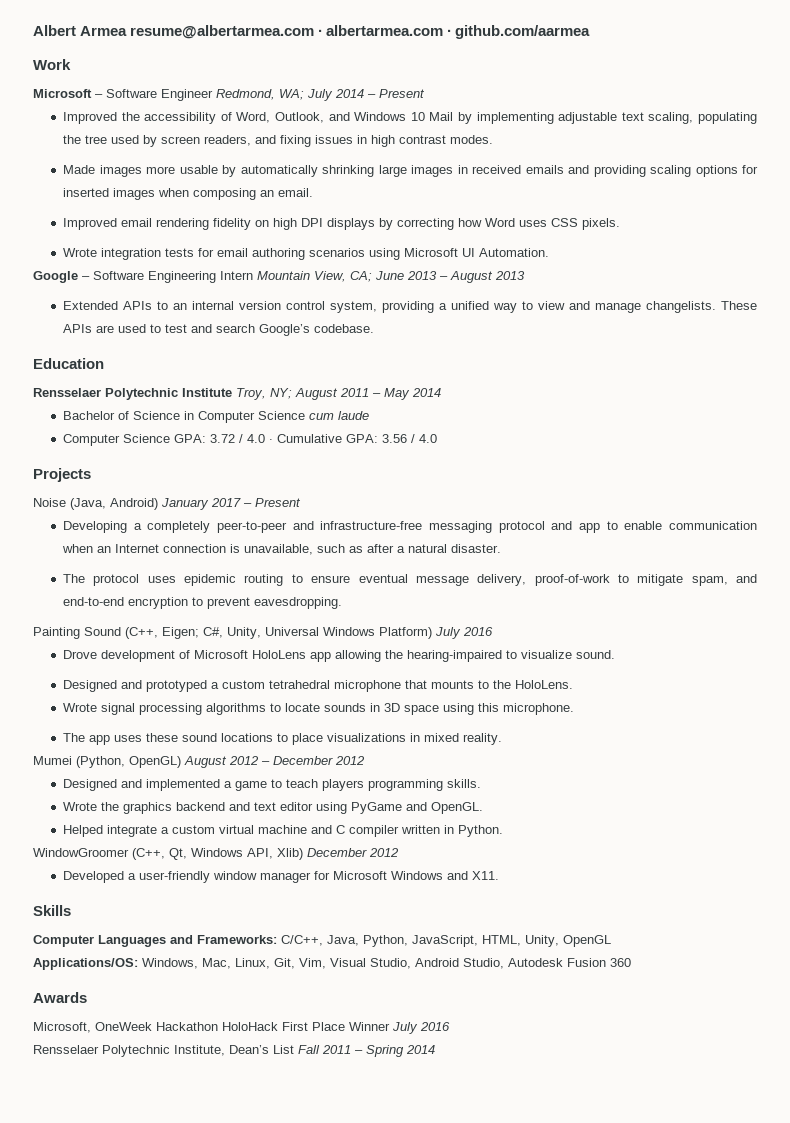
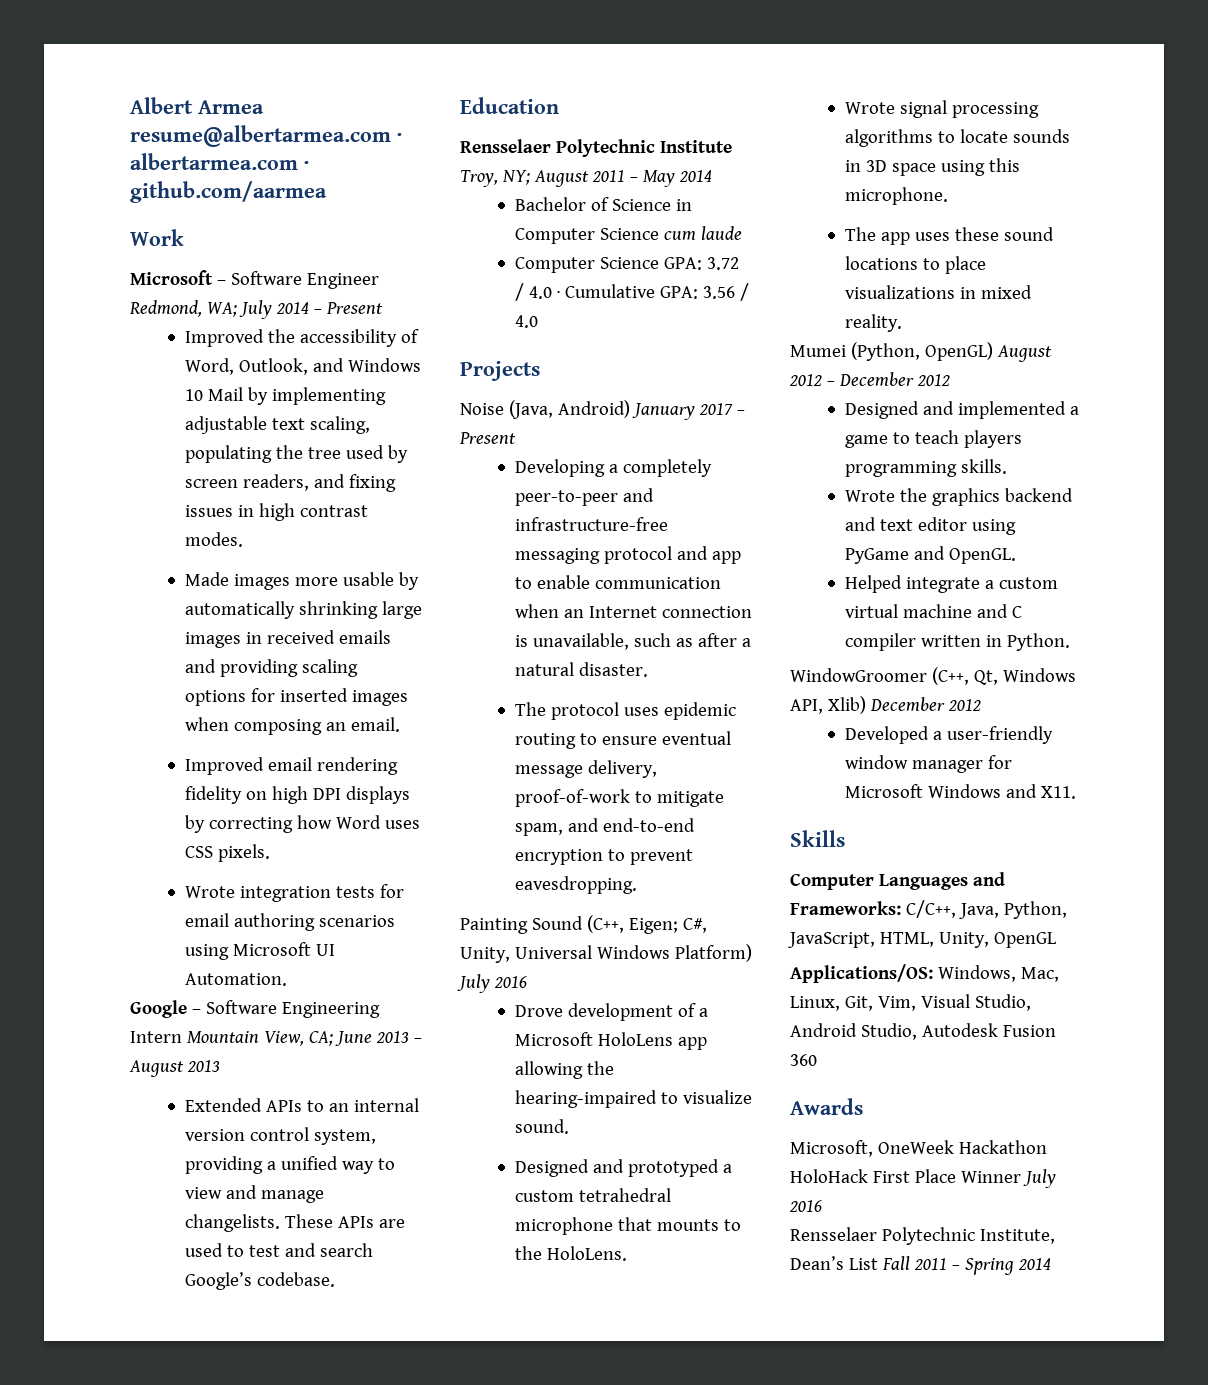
(191, 654) none -> [699,1008,709,1017] a

